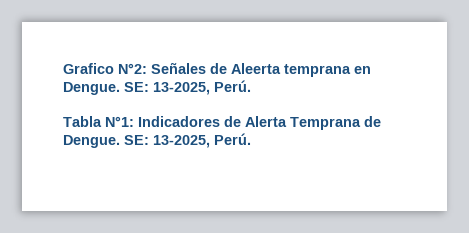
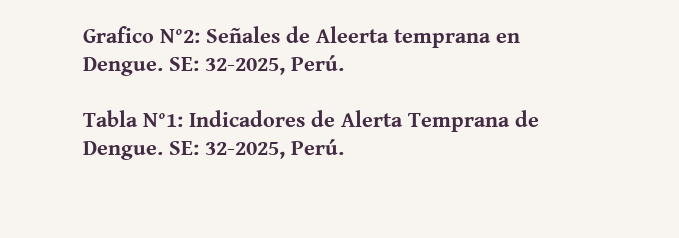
[153,82,210,95] 13-2025, -> [205,58,285,75] 32-2025,
[153,135,210,148] 13-2025, -> [205,142,285,159] 32-2025,

